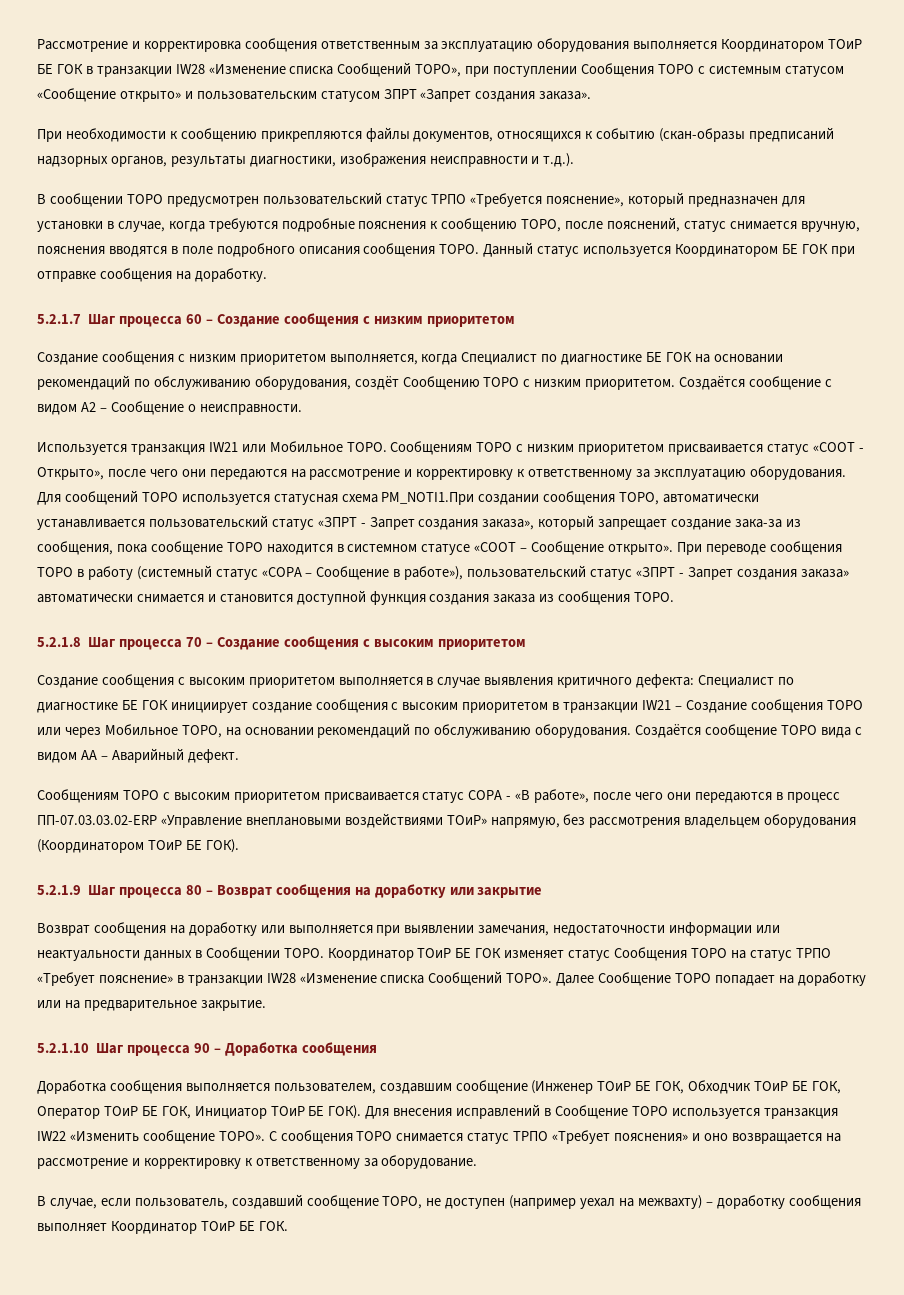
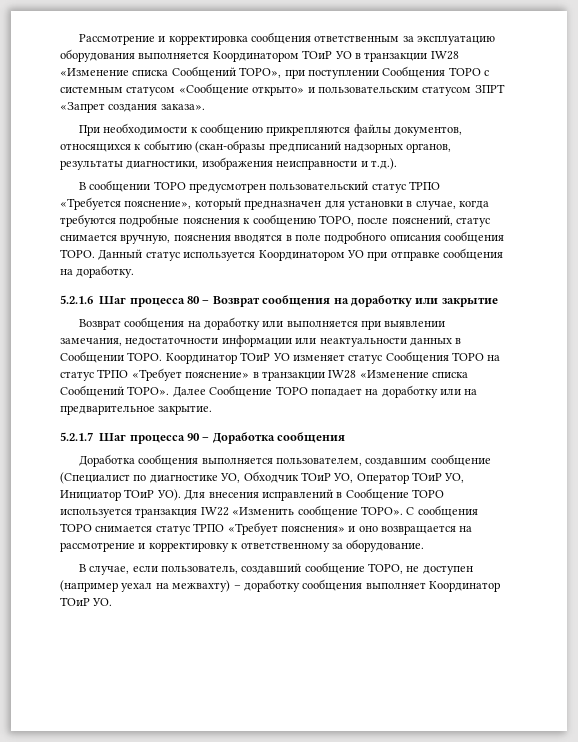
[37,64,83,74] БЕ ГОК -> [334,51,352,59] УО
[781,244,828,254] БЕ ГОК -> [346,250,364,258] УО
[37,313,515,327] [37,351,783,365] [37,375,832,390] [37,401,302,415] [37,441,864,455] [37,466,846,480] [37,490,760,505] [37,515,801,530] [37,541,842,555] [37,565,849,580] [37,590,675,605] [37,636,526,650] [37,674,794,688] [37,699,863,713] [37,723,862,738] [37,748,239,763] [37,789,840,803] [37,813,857,828] [37,839,239,853] [37,885,81,895] 5.2.1.7 Шаг процесса 60 – Создание сообщения с низким приоритетом // Создание сообщения с низким приоритетом выполняется, когда Специалист по диагностике БЕ ГОК на основании рекомендаций по обслуживанию оборудования, создёт Сообщению ТОРО с низким приоритетом. Создаётся сообщение с видом A2 – Сообщение о неисправности. // Используется транзакция IW21 или Мобильное ТОРО. Сообщениям ТОРО с низким приоритетом присваивается статус «СООТ - Открыто», после чего они передаются на рассмотрение и корректировку к ответственному за эксплуатацию оборудования. Для сообщений ТОРО используется статусная схема PM_NOTI1.При создании сообщения ТОРО, автоматически устанавливается пользовательский статус «ЗПРТ - Запрет создания заказа», который запрещает создание зака-за из сообщения, пока сообщение ТОРО находится в системном статусе «СООТ – Сообщение открыто». При переводе сообщения ТОРО в работу (системный статус «СОРА – Сообщение в работе»), пользовательский статус «ЗПРТ - Запрет создания заказа» автоматически снимается и становится доступной функция создания заказа из сообщения ТОРО. // 5.2.1.8 Шаг процесса 70 – Создание сообщения с высоким приоритетом // Создание сообщения с высоким приоритетом выполняется в случае выявления критичного дефекта: Специалист по диагностике БЕ ГОК инициирует создание сообщения с высоким приоритетом в транзакции IW21 – Создание сообщения ТОРО или через Мобильное ТОРО, на основании рекомендаций по обслуживанию оборудования. Создаётся сообщение ТОРО вида с видом AA – Аварийный дефект. // Сообщениям ТОРО с высоким приоритетом присваивается статус СОРА - «В работе», после чего они передаются в процесс ПП-07.03.03.02-ERP «Управление внеплановыми воздействиями ТОиР» напрямую, без рассмотрения владельцем оборудования (Координатором ТОиР БЕ ГОК). // 5.2.1.9 -> [60,295,93,304] 5.2.1.6
[455,948,502,958] БЕ ГОК -> [272,353,290,361] УО
[37,1043,89,1053] 5.2.1.10 -> [60,432,93,441] 5.2.1.7
[531,1080,841,1094] [37,1105,362,1119] (Инженер ТОиР БЕ ГОК, Обходчик ТОиР БЕ ГОК, Оператор ТОиР БЕ ГОК, Инициатор ТОиР БЕ ГОК). -> [60,471,465,484] [60,489,181,501] (Специалист по диагностике УО, Обходчик ТОиР УО, Оператор ТОиР УО, Инициатор ТОиР УО).
[238,1221,288,1231] БЕ ГОК. -> [92,598,113,606] УО.

